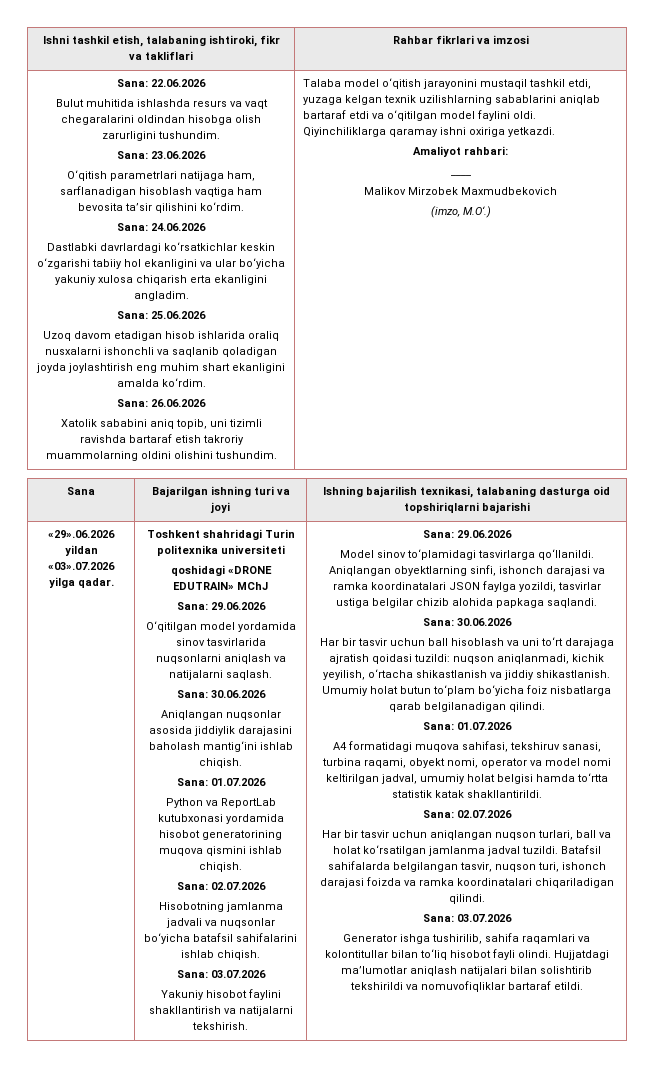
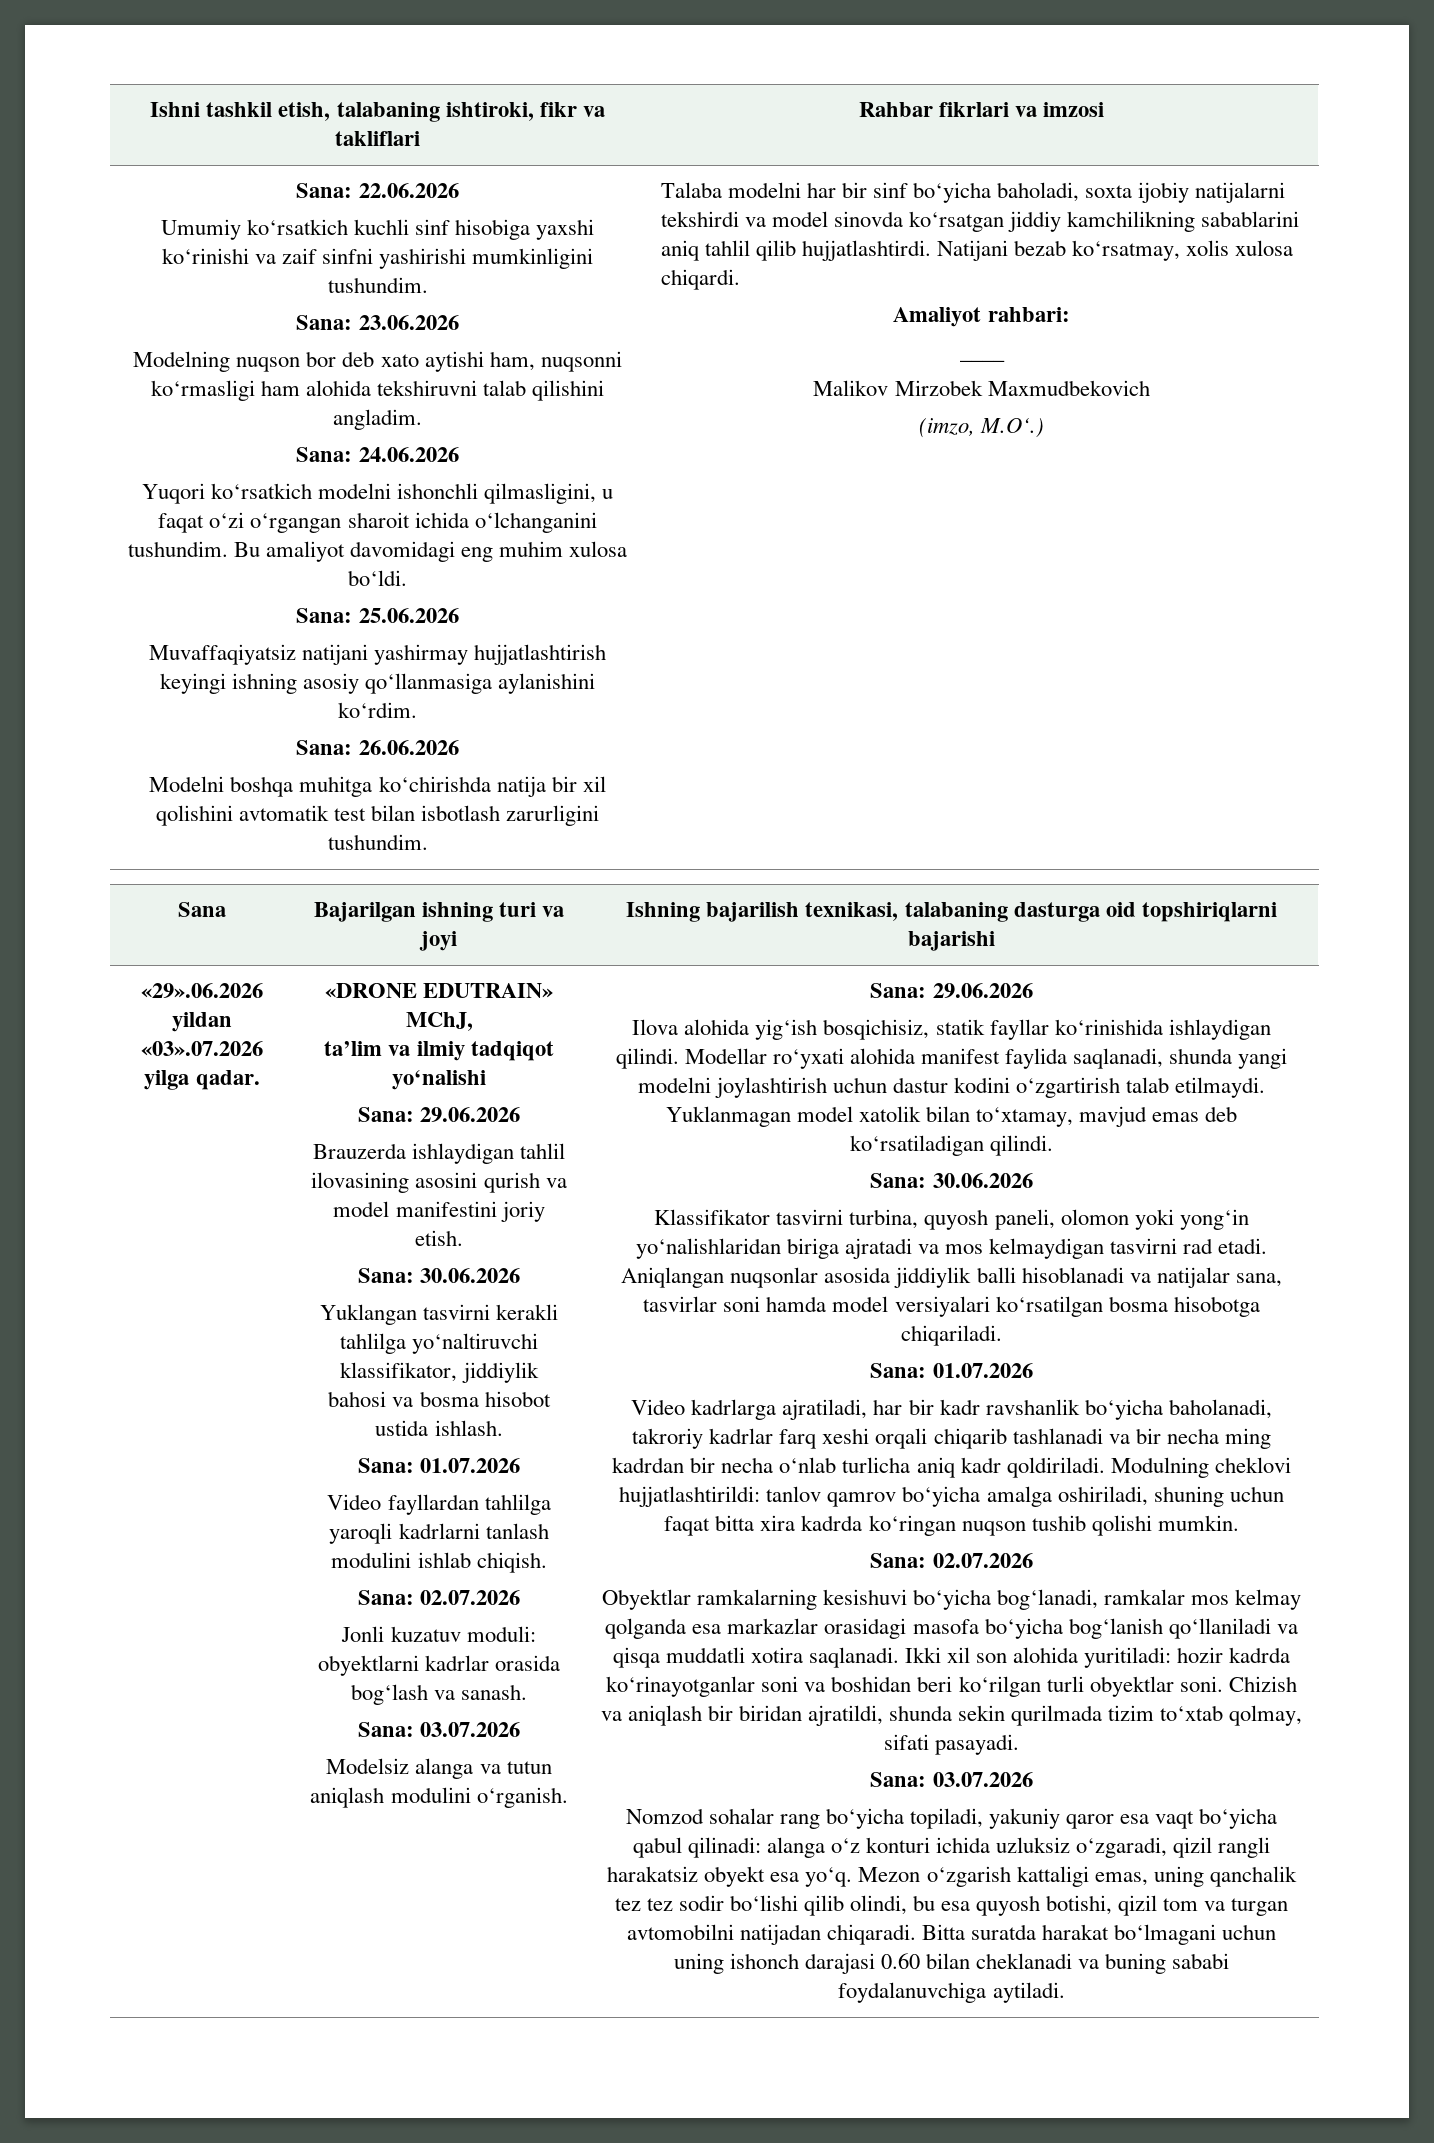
[55,99,268,109] [60,115,261,125] [102,131,220,141] [117,151,206,159] [67,170,255,181] [59,186,262,197] [78,202,244,213] [117,223,206,231] [46,242,275,253] [36,258,285,269] [54,275,267,285] [133,291,189,301] [117,311,206,319] [42,331,279,341] [44,347,277,357] [35,363,285,373] [116,378,206,387] [117,399,206,407] [60,419,262,429] [79,434,244,445] [45,451,277,461] [303,78,592,89] [303,95,601,105] [303,110,537,121] [303,127,556,137] Bulut muhitida ishlashda resurs va vaqt chegaralarini oldindan hisobga olish zarurligini tushundim. // Sana: 23.06.2026 // O‘qitish parametrlari natijaga ham, sarflanadigan hisoblash vaqtiga ham bevosita ta’sir qilishini ko‘rdim. // Sana: 24.06.2026 // Dastlabki davrlardagi ko‘rsatkichlar keskin o‘zgarishi tabiiy hol ekanligini va ular bo‘yicha yakuniy xulosa chiqarish erta ekanligini angladim. // Sana: 25.06.2026 // Uzoq davom etadigan hisob ishlarida oraliq nusxalarni ishonchli va saqlanib qoladigan joyda joylashtirish eng muhim shart ekanligini amalda ko‘rdim. // Sana: 26.06.2026 // Xatolik sababini aniq topib, uni tizimli ravishda bartaraf etish takroriy muammolarning oldini olishini tushundim. | Talaba model o‘qitish jarayonini mustaqil tashkil etdi, yuzaga kelgan texnik uzilishlarning sabablarini aniqlab bartaraf etdi va o‘qitilgan model faylini oldi. Qiyinchiliklarga qaramay ishni oxiriga yetkazdi. -> [160,219,595,240] [161,248,594,269] [327,277,428,293] [296,315,459,330] [133,351,622,372] [150,380,605,401] [333,409,422,430] [296,447,459,462] [141,483,614,504] [158,512,597,533] [127,541,628,562] [348,570,407,586] [296,608,459,623] [148,644,607,665] [159,673,596,694] [338,702,417,718] [296,740,459,755] [149,776,606,797] [155,805,600,826] [327,834,428,850] [660,182,1286,203] [660,211,1300,232] [660,240,1294,261] [660,269,740,290] Umumiy ko‘rsatkich kuchli sinf hisobiga yaxshi ko‘rinishi va zaif sinfni yashirishi mumkinligini tushundim. // Sana: 23.06.2026 // Modelning nuqson bor deb xato aytishi ham, nuqsonni ko‘rmasligi ham alohida tekshiruvni talab qilishini angladim. // Sana: 24.06.2026 // Yuqori ko‘rsatkich modelni ishonchli qilmasligini, u faqat o‘zi o‘rgangan sharoit ichida o‘lchanganini tushundim. Bu amaliyot davomidagi eng muhim xulosa bo‘ldi. // Sana: 25.06.2026 // Muvaffaqiyatsiz natijani yashirmay hujjatlashtirish keyingi ishning asosiy qo‘llanmasiga aylanishini ko‘rdim. // Sana: 26.06.2026 // Modelni boshqa muhitga ko‘chirishda natija bir xil qolishini avtomatik test bilan isbotlash zarurligini tushundim. | Talaba modelni har bir sinf bo‘yicha baholadi, soxta ijobiy natijalarni tekshirdi va model sinovda ko‘rsatgan jiddiy kamchilikning sabablarini aniq tahlil qilib hujjatlashtirdi. Natijani bezab ko‘rsatmay, xolis xulosa chiqardi.
[146,529,295,540] [156,545,285,556] [170,565,272,576] [173,582,268,590] [176,602,266,610] [145,621,296,632] [175,638,266,646] [155,654,286,664] [169,670,272,680] [176,690,266,698] [160,710,281,720] [149,726,292,736] [148,741,293,752] [199,758,242,768] [176,778,266,786] [165,798,276,808] [157,814,284,824] [159,830,282,840] [159,846,282,856] [199,862,242,872] [176,882,266,890] [158,902,283,912] [165,918,275,928] [144,933,297,944] [181,950,260,960] [176,970,266,978] [160,989,281,1000] [148,1006,293,1016] [192,1022,248,1030] [422,530,512,538] [339,549,594,560] [328,565,605,576] [332,581,601,592] [335,598,597,608] [422,618,512,626] [319,637,614,648] [328,654,604,664] [322,669,610,680] [321,685,611,696] [388,702,545,712] [422,722,512,730] [332,741,601,752] [321,758,611,768] [325,773,608,784] [391,790,542,798] [422,810,512,818] [321,830,611,840] [332,845,601,856] [327,861,606,872] [319,877,614,888] [448,894,485,904] [422,914,512,922] [342,933,590,944] [324,949,609,960] [340,966,592,976] [349,981,583,992] Toshkent shahridagi Turin politexnika universiteti // qoshidagi «DRONE EDUTRAIN» MChJ // Sana: 29.06.2026 // O‘qitilgan model yordamida sinov tasvirlarida nuqsonlarni aniqlash va natijalarni saqlash. // Sana: 30.06.2026 // Aniqlangan nuqsonlar asosida jiddiylik darajasini baholash mantig‘ini ishlab chiqish. // Sana: 01.07.2026 // Python va ReportLab kutubxonasi yordamida hisobot generatorining muqova qismini ishlab chiqish. // Sana: 02.07.2026 // Hisobotning jamlanma jadvali va nuqsonlar bo‘yicha batafsil sahifalarini ishlab chiqish. // Sana: 03.07.2026 // Yakuniy hisobot faylini shakllantirish va natijalarni tekshirish. | Sana: 29.06.2026 // Model sinov to‘plamidagi tasvirlarga qo‘llanildi. Aniqlangan obyektlarning sinfi, ishonch darajasi va ramka koordinatalari JSON faylga yozildi, tasvirlar ustiga belgilar chizib alohida papkaga saqlandi. // Sana: 30.06.2026 // Har bir tasvir uchun ball hisoblash va uni to‘rt darajaga ajratish qoidasi tuzildi: nuqson aniqlanmadi, kichik yeyilish, o‘rtacha shikastlanish va jiddiy shikastlanish. Umumiy holat butun to‘plam bo‘yicha foiz nisbatlarga qarab belgilanadigan qilindi. // Sana: 01.07.2026 // A4 formatidagi muqova sahifasi, tekshiruv sanasi, turbina raqami, obyekt nomi, operator va model nomi keltirilgan jadval, umumiy holat belgisi hamda to‘rtta statistik katak shakllantirildi. // Sana: 02.07.2026 // Har bir tasvir uchun aniqlangan nuqson turlari, ball va holat ko‘rsatilgan jamlanma jadval tuzildi. Batafsil sahifalarda belgilangan tasvir, nuqson turi, ishonch darajasi foizda va ramka koordinatalari chiqariladigan qilindi. // Sana: 03.07.2026 // Generator ishga tushirilib, sahifa raqamlari va kolontitullar bilan to‘liq hisobot fayli olindi. Hujjatdagi ma’lumotlar aniqlash natijalari bilan solishtirib tekshirildi va nomuvofiqliklar bartaraf etildi. -> [324,983,554,998] [405,1012,473,1031] [324,1041,554,1061] [392,1070,486,1090] [357,1107,521,1122] [312,1143,566,1164] [311,1172,567,1193] [333,1201,545,1222] [415,1230,463,1246] [357,1268,521,1283] [319,1304,559,1325] [339,1333,539,1354] [340,1362,539,1383] [328,1391,551,1407] [375,1420,503,1436] [357,1458,521,1473] [327,1494,551,1515] [329,1523,549,1544] [331,1552,547,1573] [357,1590,521,1605] [341,1626,536,1642] [317,1655,561,1676] [350,1684,528,1705] [357,1722,521,1737] [326,1758,552,1779] [310,1787,568,1808] [870,983,1033,998] [632,1019,1271,1040] [615,1048,1288,1069] [637,1077,1266,1098] [665,1106,1238,1127] [849,1135,1054,1156] [870,1173,1033,1188] [654,1209,1249,1230] [635,1238,1268,1259] [621,1267,1282,1288] [643,1296,1260,1317] [901,1325,1002,1346] [870,1363,1033,1378] [631,1399,1272,1420] [632,1428,1271,1449] [612,1457,1291,1478] [619,1486,1284,1507] [664,1515,1239,1536] [870,1553,1033,1568] [601,1589,1302,1610] [605,1618,1298,1639] [612,1647,1291,1668] [606,1676,1297,1697] [600,1705,1303,1726] [883,1734,1020,1755] [870,1772,1033,1787] [625,1808,1278,1829] [632,1837,1271,1858] [607,1866,1297,1887] [614,1895,1289,1916] [626,1924,1277,1945] [673,1953,1230,1974] [838,1982,1065,2003] «DRONE EDUTRAIN» MChJ, // ta’lim va ilmiy tadqiqot yo‘nalishi // Sana: 29.06.2026 // Brauzerda ishlaydigan tahlil ilovasining asosini qurish va model manifestini joriy etish. // Sana: 30.06.2026 // Yuklangan tasvirni kerakli tahlilga yo‘naltiruvchi klassifikator, jiddiylik bahosi va bosma hisobot ustida ishlash. // Sana: 01.07.2026 // Video fayllardan tahlilga yaroqli kadrlarni tanlash modulini ishlab chiqish. // Sana: 02.07.2026 // Jonli kuzatuv moduli: obyektlarni kadrlar orasida bog‘lash va sanash. // Sana: 03.07.2026 // Modelsiz alanga va tutun aniqlash modulini o‘rganish. | Sana: 29.06.2026 // Ilova alohida yig‘ish bosqichisiz, statik fayllar ko‘rinishida ishlaydigan qilindi. Modellar ro‘yxati alohida manifest faylida saqlanadi, shunda yangi modelni joylashtirish uchun dastur kodini o‘zgartirish talab etilmaydi. Yuklanmagan model xatolik bilan to‘xtamay, mavjud emas deb ko‘rsatiladigan qilindi. // Sana: 30.06.2026 // Klassifikator tasvirni turbina, quyosh paneli, olomon yoki yong‘in yo‘nalishlaridan biriga ajratadi va mos kelmaydigan tasvirni rad etadi. Aniqlangan nuqsonlar asosida jiddiylik balli hisoblanadi va natijalar sana, tasvirlar soni hamda model versiyalari ko‘rsatilgan bosma hisobotga chiqariladi. // Sana: 01.07.2026 // Video kadrlarga ajratiladi, har bir kadr ravshanlik bo‘yicha baholanadi, takroriy kadrlar farq xeshi orqali chiqarib tashlanadi va bir necha ming kadrdan bir necha o‘nlab turlicha aniq kadr qoldiriladi. Modulning cheklovi hujjatlashtirildi: tanlov qamrov bo‘yicha amalga oshiriladi, shuning uchun faqat bitta xira kadrda ko‘ringan nuqson tushib qolishi mumkin. // Sana: 02.07.2026 // Obyektlar ramkalarning kesishuvi bo‘yicha bog‘lanadi, ramkalar mos kelmay qolganda esa markazlar orasidagi masofa bo‘yicha bog‘lanish qo‘llaniladi va qisqa muddatli xotira saqlanadi. Ikki xil son alohida yuritiladi: hozir kadrda ko‘rinayotganlar soni va boshidan beri ko‘rilgan turli obyektlar soni. Chizish va aniqlash bir biridan ajratildi, shunda sekin qurilmada tizim to‘xtab qolmay, sifati pasayadi. // Sana: 03.07.2026 // Nomzod sohalar rang bo‘yicha topiladi, yakuniy qaror esa vaqt bo‘yicha qabul qilinadi: alanga o‘z konturi ichida uzluksiz o‘zgaradi, qizil rangli harakatsiz obyekt esa yo‘q. Mezon o‘zgarish kattaligi emas, uning qanchalik tez tez sodir bo‘lishi qilib olindi, bu esa quyosh botishi, qizil tom va turgan avtomobilni natijadan chiqaradi. Bitta suratda harakat bo‘lmagani uchun uning ishonch darajasi 0.60 bilan cheklanadi va buning sababi foydalanuvchiga aytiladi.

